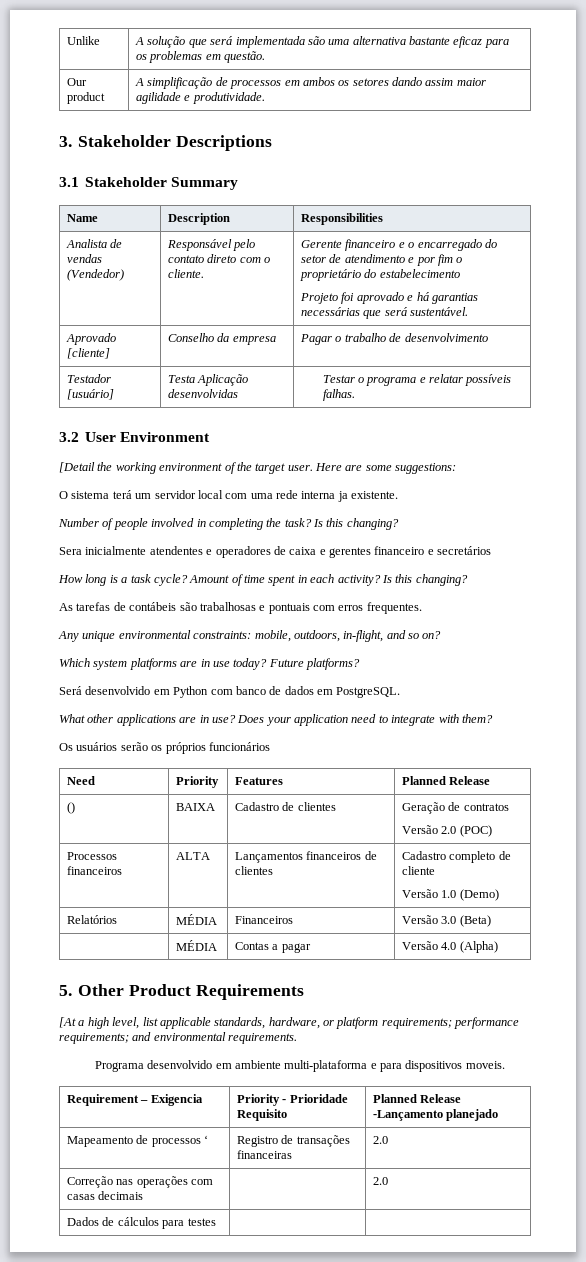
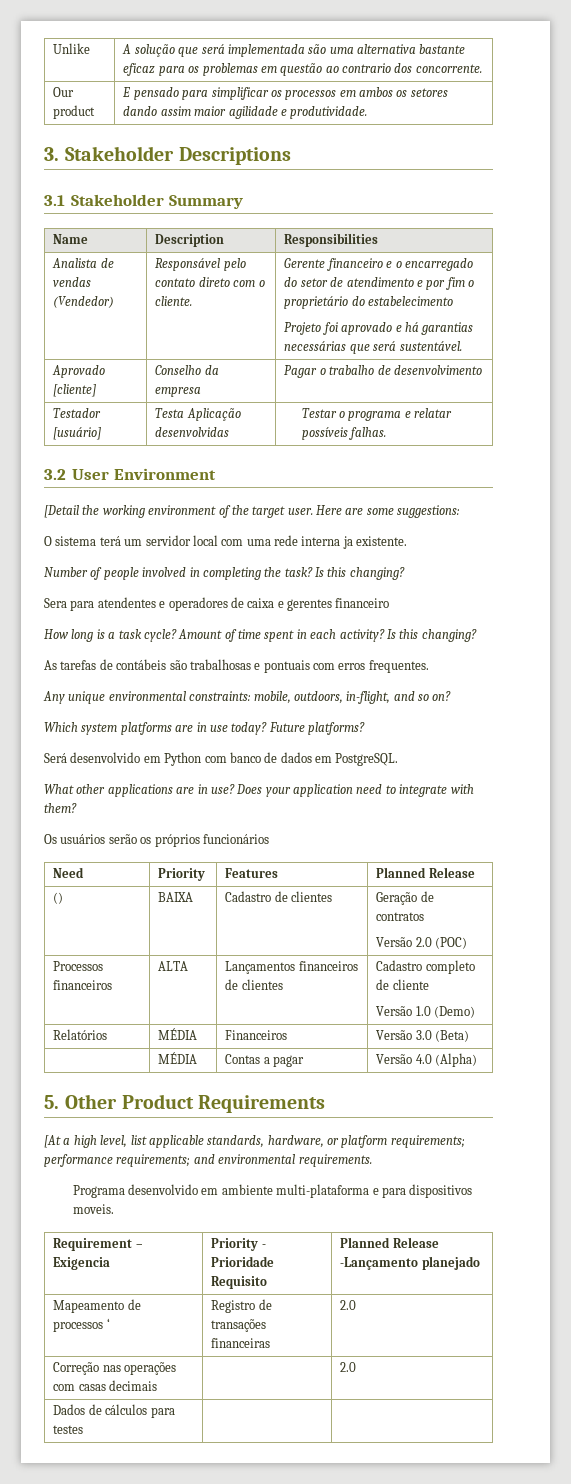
[224,51,266,63] [67,78,88,86] [67,92,106,104] [135,77,228,89] questão. // Our product | A simplificação de -> [280,63,482,76] [53,87,75,97] [53,105,96,119] [122,87,282,100] questão ao contrario dos concorrente. // Our product | E pensado para simplificar os
[85,546,147,555] inicialmente -> [70,600,95,611] para
[427,546,492,555] e secretários -> (390, 603) none

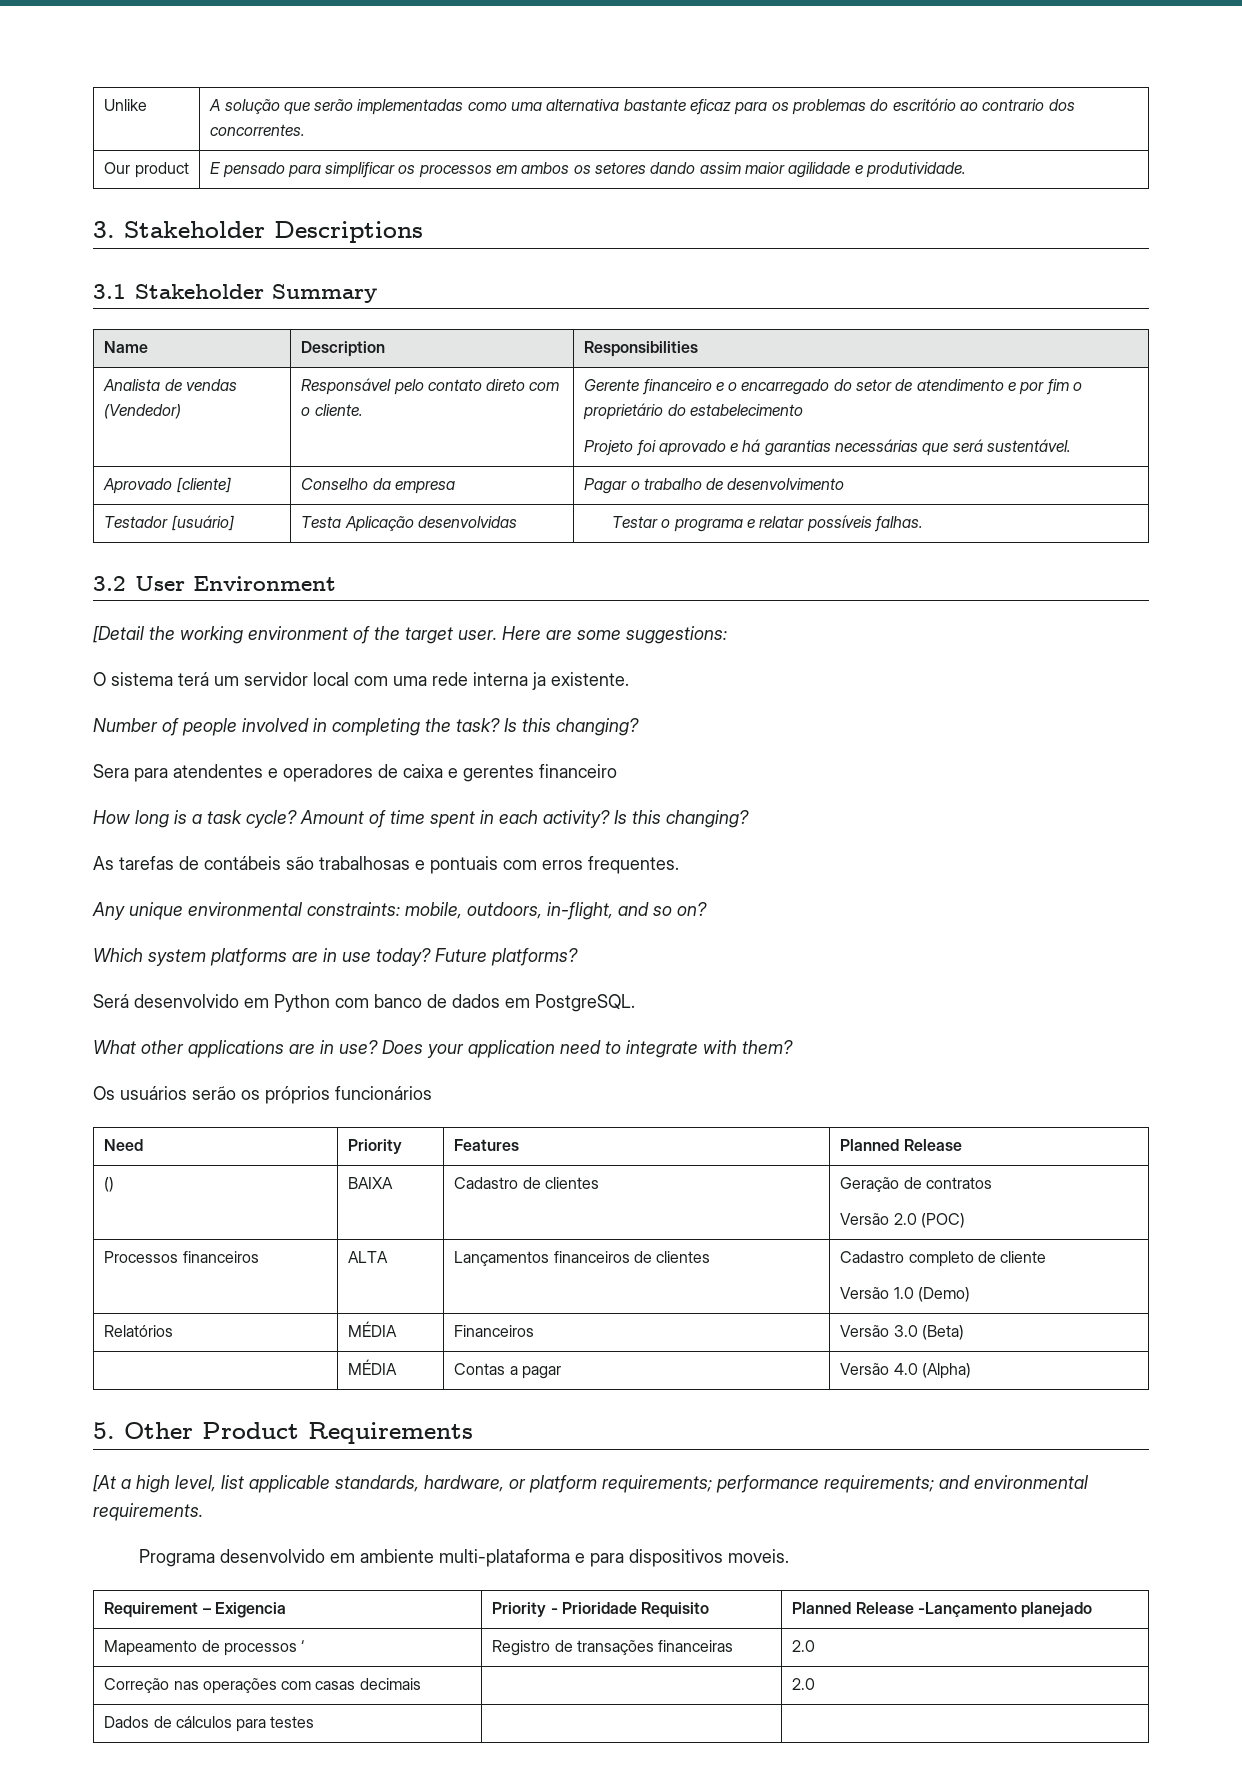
[201,44,327,57] será implementada são -> [314,99,507,115] serão implementadas como
[260,63,323,76] em questão -> [870,98,956,111] do escritório
[415,64,482,73] concorrente. -> [210,124,306,136] concorrentes.

